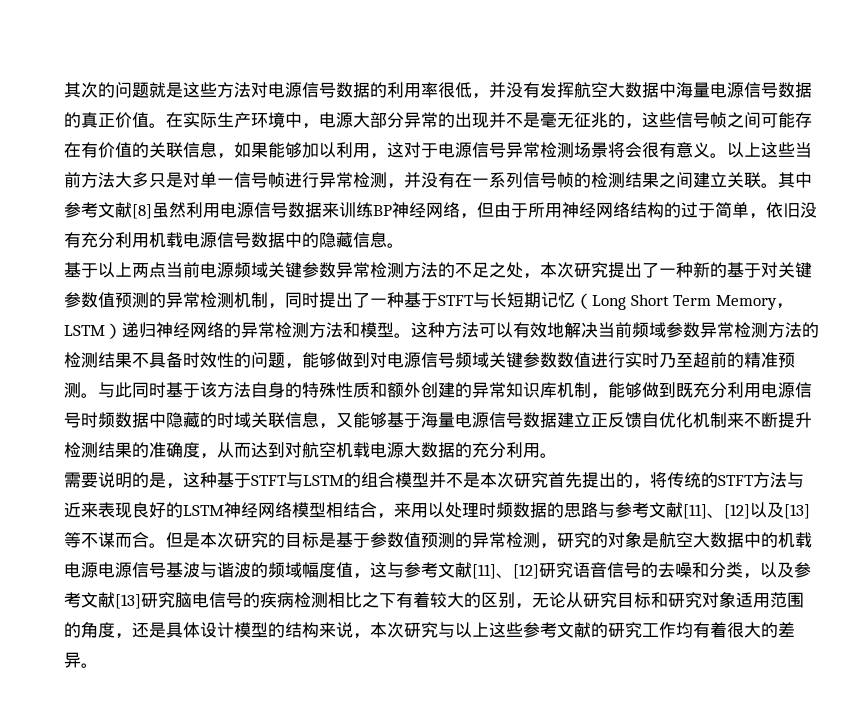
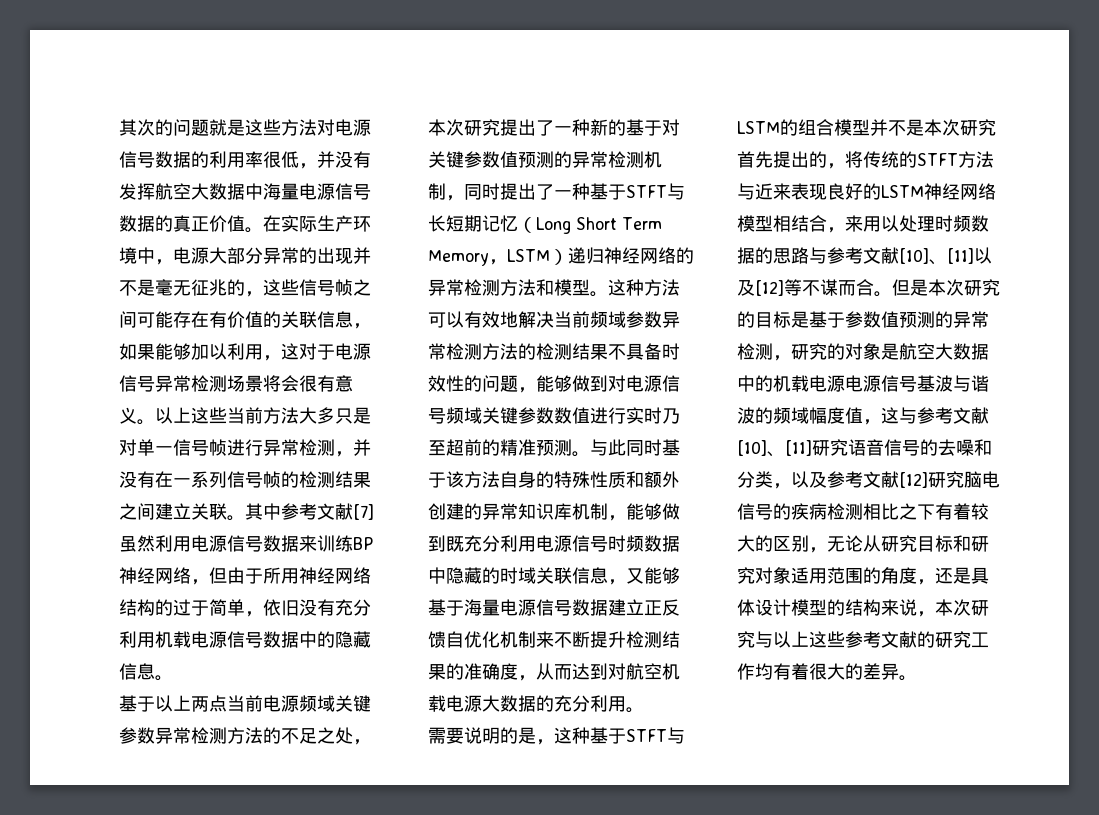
[132,204,152,219] [8] -> [353,504,374,520] [7]
[683,502,810,519] [11]、[12]以及[13] -> [899,247,992,265] [737,280,784,296] [10]、[11]以及[12]
[472,564,539,579] [11]、[12] -> [737,440,812,457] [10]、[11]
[115,594,141,609] [13] -> [899,472,928,488] [12]

